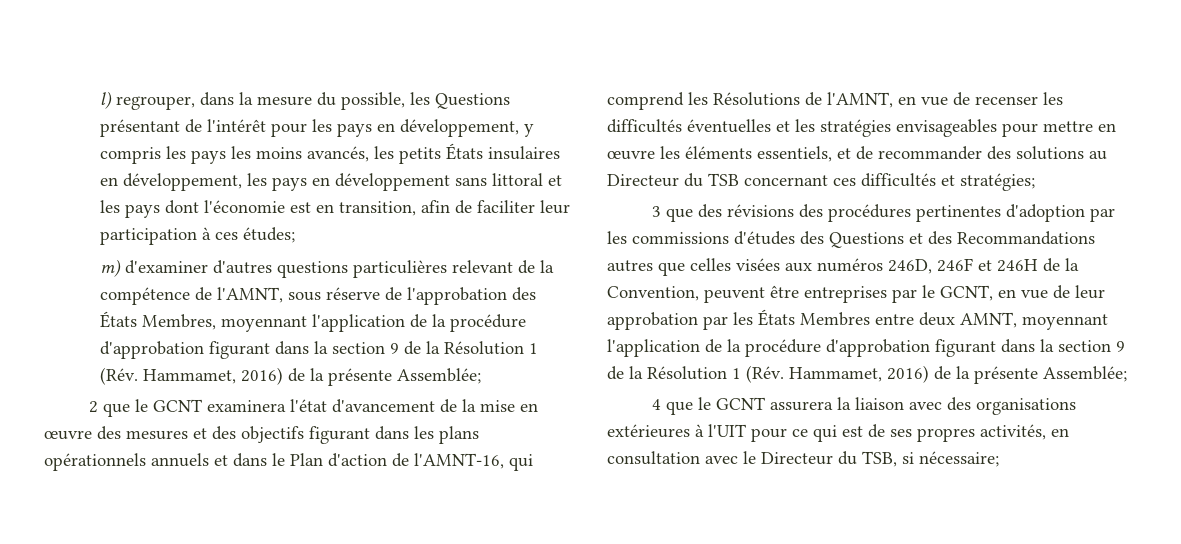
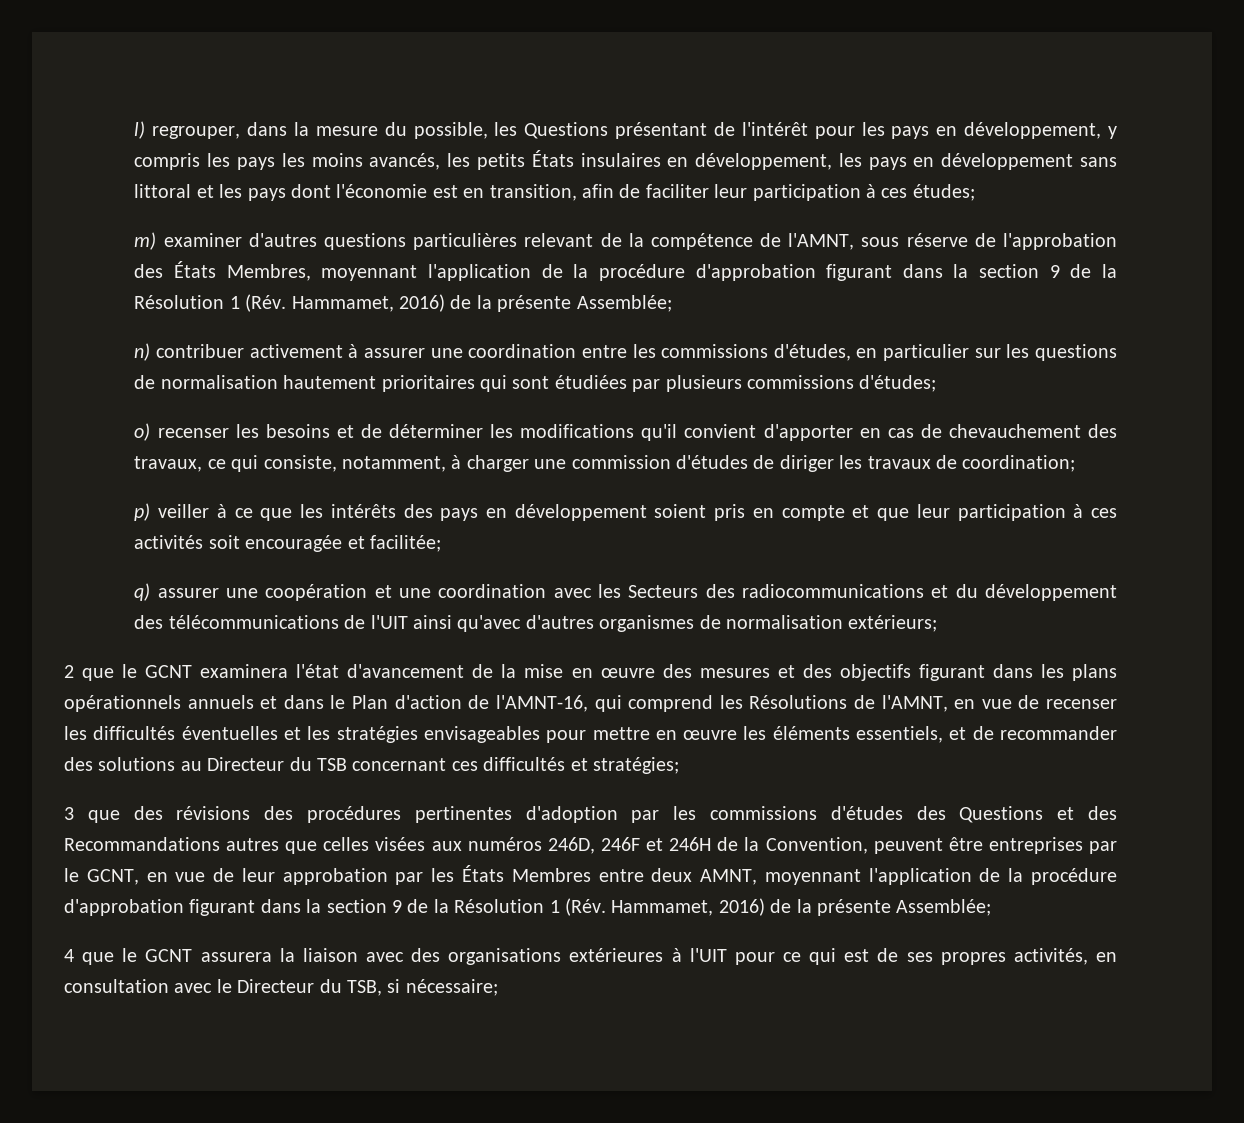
[125,260,209,274] d'examiner -> [163,233,242,247] examiner
(482, 376) none -> [134,343,1118,361] [134,375,937,392] [134,423,1118,441] [134,455,1076,472] [134,503,1117,521] [134,535,442,552] [134,583,1117,601] [134,615,938,632] // n) contribuer activement à assurer une coordination entre les commissions d'études, en particulier sur les questions de normalisation hautement prioritaires qui sont étudiées par plusieurs commissions d'études; // o) recenser les besoins et de déterminer les modifications qu'il convient d'apporter en cas de chevauchement des travaux, ce qui consiste, notamment, à charger une commission d'études de diriger les travaux de coordination; // p) veiller à ce que les intérêts des pays en développement soient pris en compte et que leur participation à ces activités soit encouragée et facilitée; // q) assurer une coopération et une coordination avec les Secteurs des radiocommunications et du développement des télécommunications de l'UIT ainsi qu'avec d'autres organismes de normalisation extérieurs;

